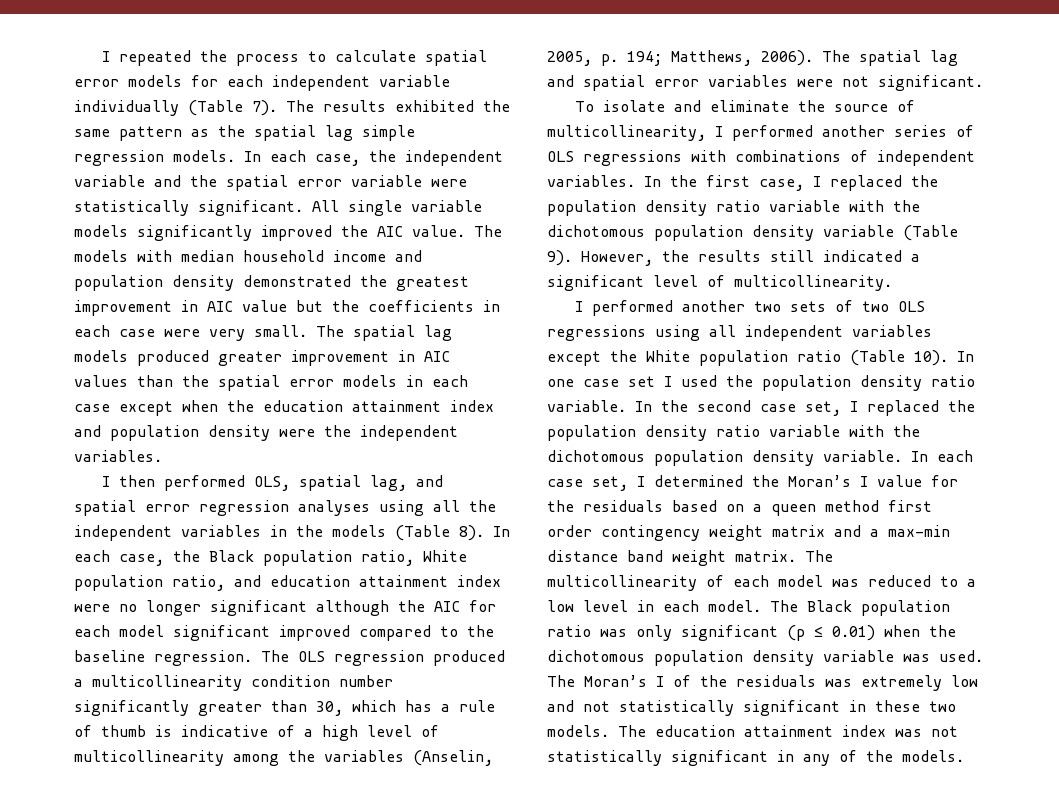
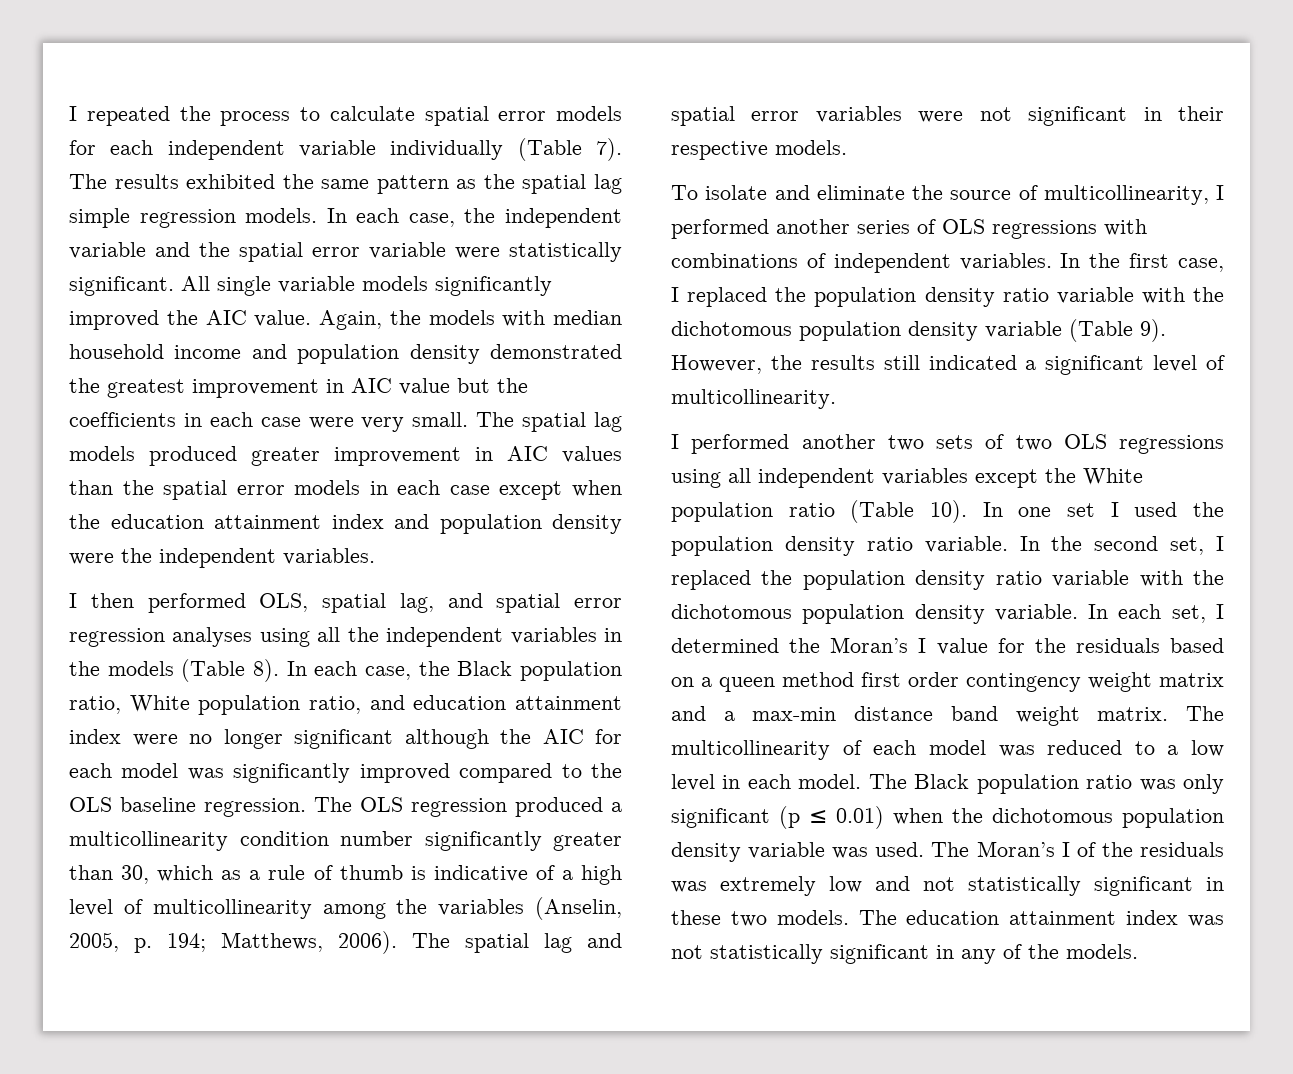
[474,225,502,237] The -> [319,310,421,330] Again, the
[173,625,270,641] significant -> [187,763,351,783] was significantly
(494, 631) none -> [69,797,112,812] OLS
[405,700,432,712] has -> [221,870,242,880] as
[878,75,983,91] significant. -> [1028,106,1224,126] [671,140,847,160] significant in their respective models.
[583,379,619,387] case -> (1052, 512) none
[760,404,796,412] case -> (1159, 543) none
[547,479,583,487] case -> (1162, 611) none

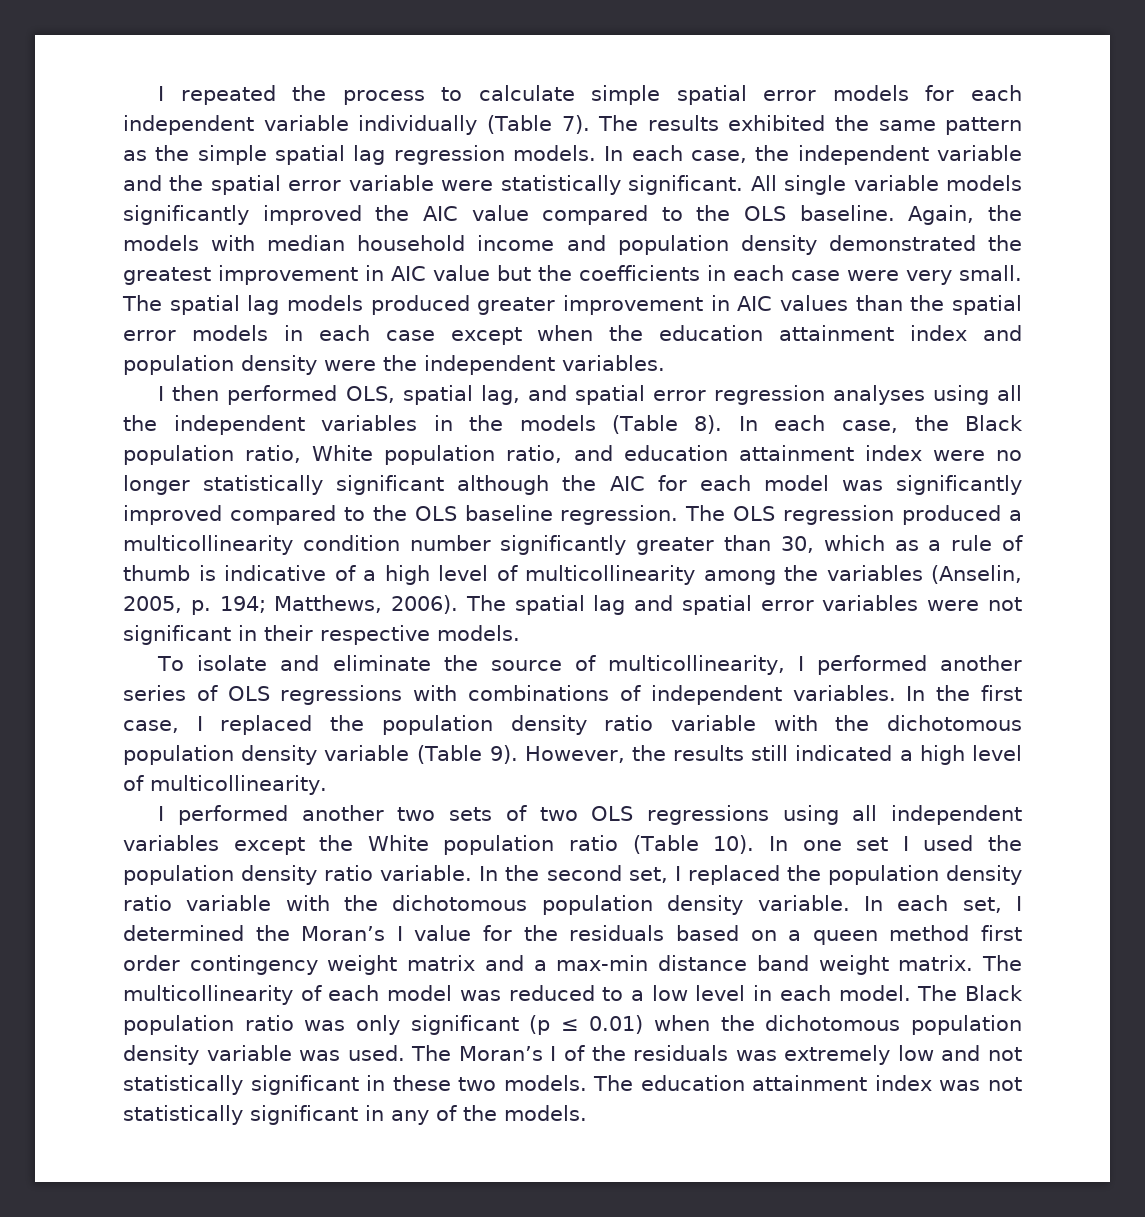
(415, 113) none -> [591,85,661,105] simple
[522,174,622,194] [69,208,130,228] spatial lag simple -> [197,145,386,165] simple spatial lag
[254,310,312,327] value. -> [471,205,895,225] value compared to the OLS baseline.
(283, 739) none -> [203,475,324,495] statistically
[1045,355,1145,375] significant -> [919,745,965,765] high

